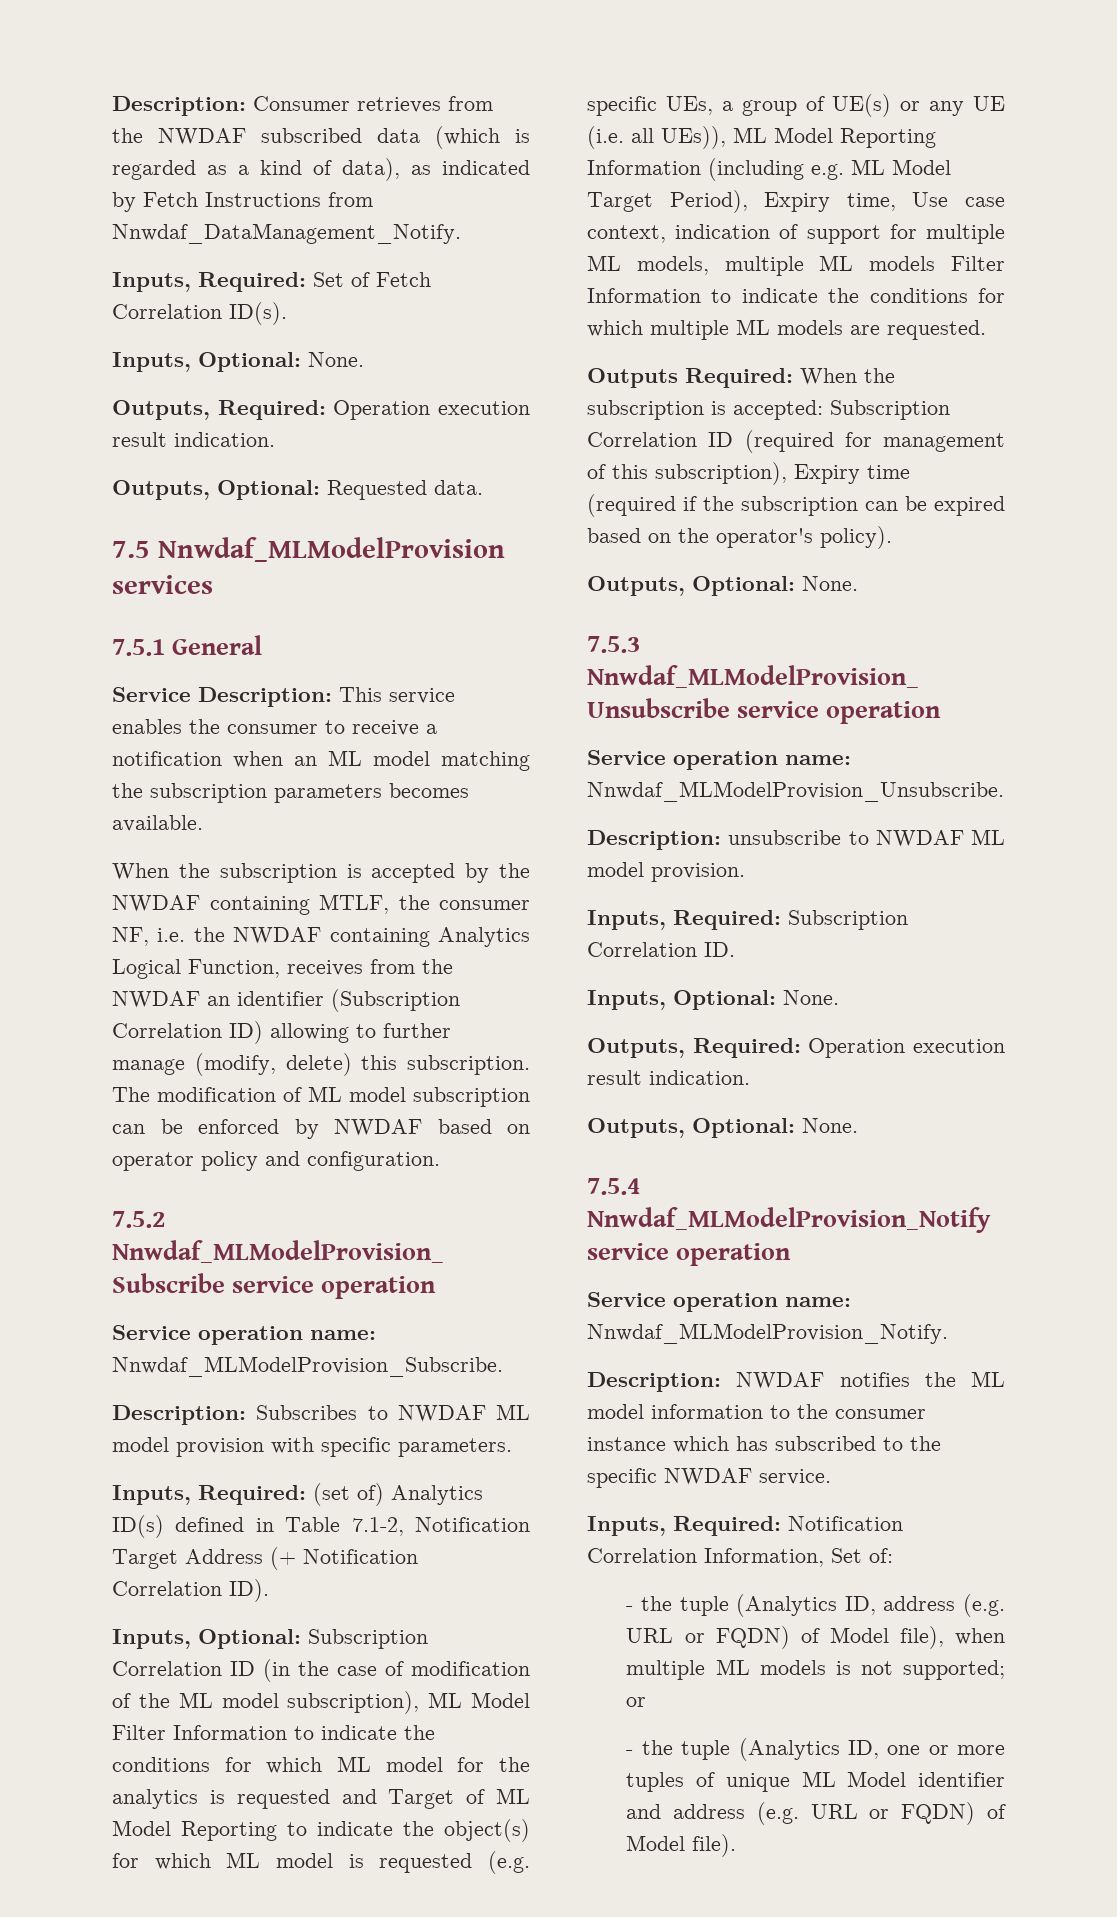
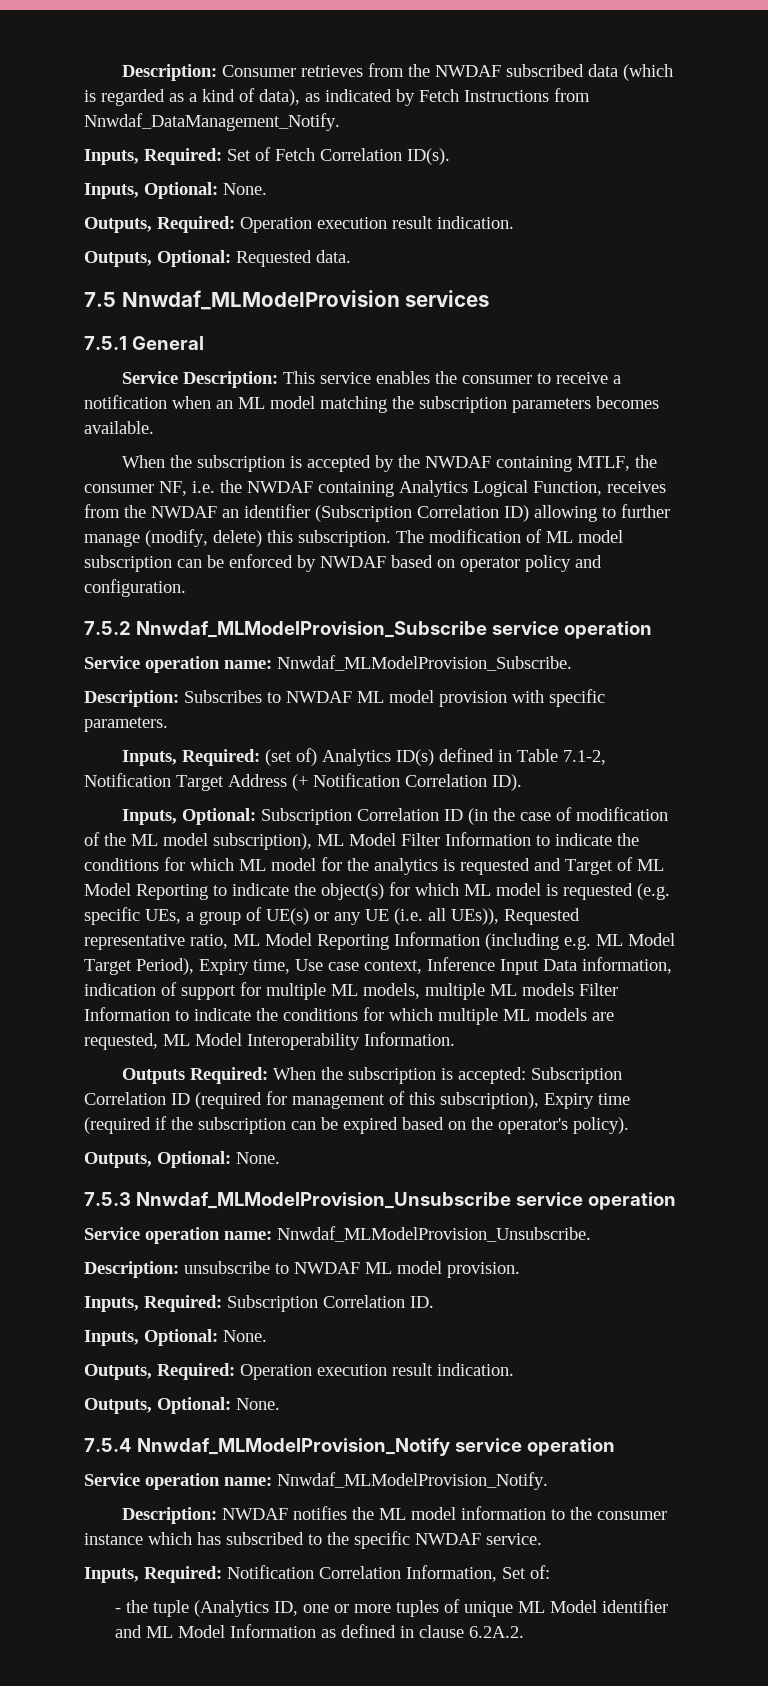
(726, 137) none -> [504,908,580,925] [84,934,228,950] Requested representative ratio,
(666, 234) none -> [427,957,672,975] Inference Input Data information,
[887,320,986,340] requested. -> [84,1032,455,1050] requested, ML Model Interoperability Information.
[626,1594,1005,1617] [626,1626,1005,1649] [626,1659,1005,1680] [626,1697,647,1707] // - the tuple (Analytics ID, address (e.g. URL or FQDN) of Model file), when multiple ML models is not supported; or -> (550, 1572) none
[673,1802,1006,1825] [626,1834,737,1857] address (e.g. URL or FQDN) of Model file). -> [146,1624,525,1638] ML Model Information as defined in clause 6.2A.2.

